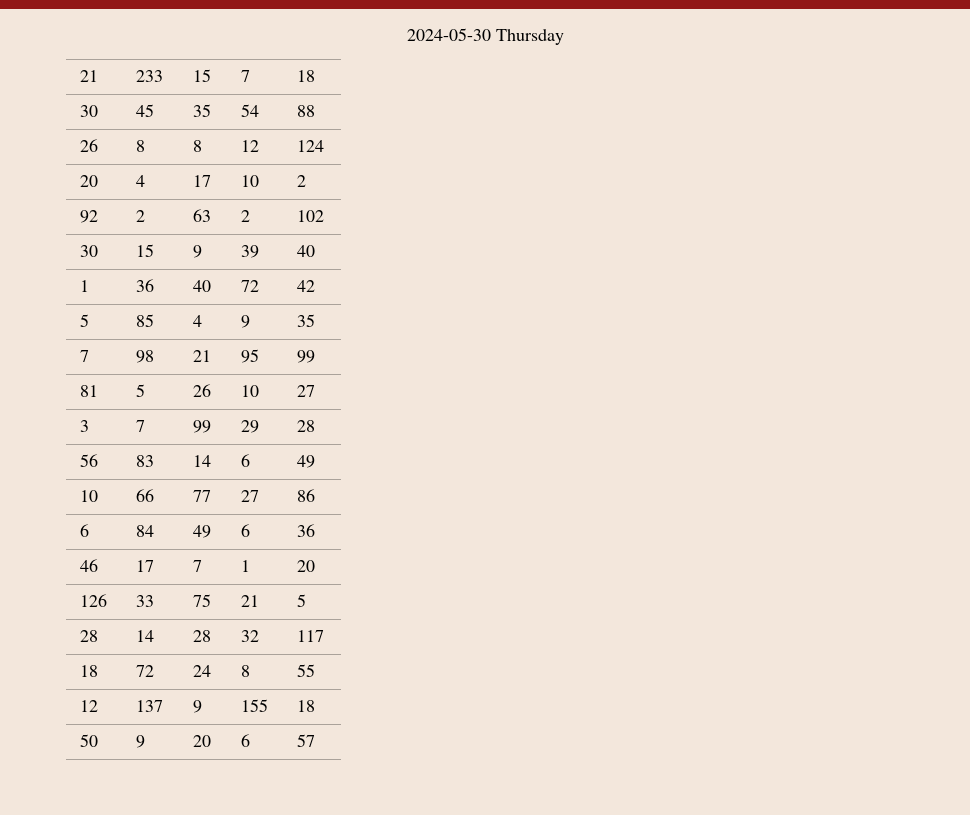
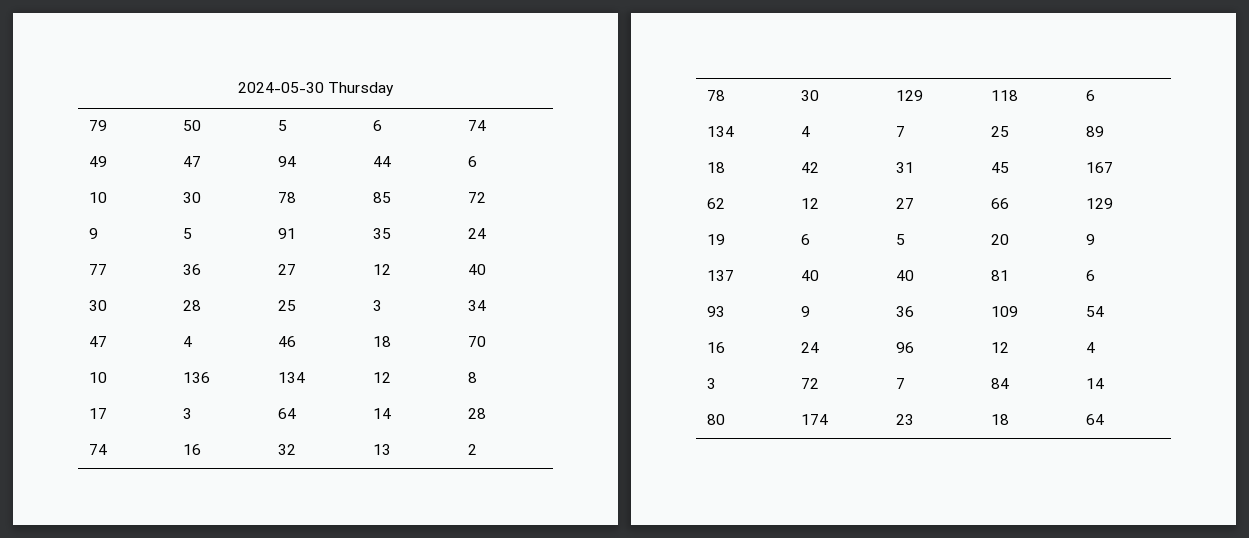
[80,70,99,82] [136,70,164,82] [193,69,212,82] [241,70,251,82] [297,70,316,82] [80,105,99,117] [136,104,155,117] [193,104,212,117] [241,104,260,117] [297,105,316,117] [80,139,99,152] [136,140,146,152] [193,140,203,152] [241,140,260,152] [297,140,325,152] [80,175,99,187] [136,175,146,187] [193,175,212,187] [241,175,260,187] [297,175,307,187] [80,210,99,223] [136,210,146,222] [193,209,212,222] [241,210,251,222] [297,210,325,222] [80,245,99,257] [136,244,155,257] [193,245,203,258] [241,245,260,258] [297,245,316,257] [80,280,90,292] [136,279,155,292] [193,280,212,292] [241,280,260,292] [297,280,316,292] [80,314,90,327] [136,314,155,327] [193,315,203,327] [241,315,251,328] [297,314,316,327] [80,350,90,362] [136,350,155,363] [193,350,212,362] [241,349,260,363] [297,350,316,363] [80,385,99,397] [136,384,146,397] [193,384,212,397] [241,385,260,397] [297,385,316,397] [80,420,90,432] [136,420,146,432] [193,420,212,433] [241,420,260,433] [297,420,316,432] [80,454,99,467] [136,455,155,467] [193,455,212,467] [241,454,251,467] [297,455,316,468] [80,490,99,502] [136,489,155,502] [193,490,212,502] [241,490,260,502] [297,489,316,502] [80,524,90,537] [136,525,155,537] [193,525,212,538] [241,524,251,537] [297,524,316,537] [80,559,99,572] [136,560,155,572] [193,560,203,572] [241,560,251,572] [297,560,316,572] [80,594,108,607] [136,595,155,607] [193,594,212,607] [241,595,260,607] [297,594,307,607] [80,630,99,642] 21 | 233 | 15 | 7 | 18 // 30 | 45 | 35 | 54 | 88 // 26 | 8 | 8 | 12 | 124 // 20 | 4 | 17 | 10 | 2 // 92 | 2 | 63 | 2 | 102 // 30 | 15 | 9 | 39 | 40 // 1 | 36 | 40 | 72 | 42 // 5 | 85 | 4 | 9 | 35 // 7 | 98 | 21 | 95 | 99 // 81 | 5 | 26 | 10 | 27 // 3 | 7 | 99 | 29 | 28 // 56 | 83 | 14 | 6 | 49 // 10 | 66 | 77 | 27 | 86 // 6 | 84 | 49 | 6 | 36 // 46 | 17 | 7 | 1 | 20 // 126 | 33 | 75 | 21 | 5 // 28 -> [89,120,108,131] [183,120,202,131] [278,120,288,131] [373,120,383,131] [468,120,487,131] [89,156,108,167] [183,156,202,167] [278,156,297,167] [373,156,392,167] [468,156,478,167] [89,192,108,203] [183,192,202,203] [278,192,297,203] [373,192,392,203] [468,192,487,203] [89,228,99,239] [183,228,193,239] [278,228,297,239] [373,228,392,239] [468,228,487,239] [89,264,108,275] [183,264,202,275] [278,264,297,275] [373,264,392,275] [468,264,487,275] [89,300,108,311] [183,300,202,311] [278,300,297,311] [373,300,383,311] [468,300,487,311] [89,336,108,347] [183,336,193,347] [278,336,297,347] [373,336,392,347] [468,336,487,347] [89,372,108,383] [183,372,211,383] [278,372,306,383] [373,372,392,383] [468,372,478,383] [89,408,108,419] [183,408,193,419] [278,408,297,419] 79 | 50 | 5 | 6 | 74 // 49 | 47 | 94 | 44 | 6 // 10 | 30 | 78 | 85 | 72 // 9 | 5 | 91 | 35 | 24 // 77 | 36 | 27 | 12 | 40 // 30 | 28 | 25 | 3 | 34 // 47 | 4 | 46 | 18 | 70 // 10 | 136 | 134 | 12 | 8 // 17 | 3 | 64
(212, 636) none -> [89,444,108,455] [183,444,202,455] // 74 | 16
[297,630,325,642] [80,665,99,677] [136,665,155,677] 117 // 18 | 72 -> [373,444,392,455] [468,444,478,455] [707,90,726,101] [801,90,820,101] [896,90,924,101] [991,90,1019,101] [1086,90,1096,101] [707,126,735,137] [801,126,811,137] [896,126,906,137] [991,126,1010,137] [1086,126,1105,137] [707,162,726,173] [801,162,820,173] [896,162,915,173] [991,162,1010,173] [1086,162,1114,173] [707,198,726,209] [801,198,820,209] [896,198,915,209] [991,198,1010,209] [1086,198,1114,209] [707,234,726,245] [801,234,811,245] [896,234,906,245] [991,234,1010,245] [1086,234,1096,245] [707,270,735,281] [801,270,820,281] [896,270,915,281] [991,270,1010,281] [1086,270,1096,281] [707,306,726,317] [801,306,811,317] [896,306,915,317] [991,306,1019,317] [1086,306,1105,317] [707,342,726,353] 13 | 2 // 78 | 30 | 129 | 118 | 6 // 134 | 4 | 7 | 25 | 89 // 18 | 42 | 31 | 45 | 167 // 62 | 12 | 27 | 66 | 129 // 19 | 6 | 5 | 20 | 9 // 137 | 40 | 40 | 81 | 6 // 93 | 9 | 36 | 109 | 54 // 16
[241,665,251,677] [297,664,316,677] [80,700,99,712] [136,700,164,712] [193,700,203,713] [241,699,269,712] [297,700,316,712] [80,734,99,747] [136,735,146,748] [193,735,212,747] [241,734,251,747] [297,734,316,747] 8 | 55 // 12 | 137 | 9 | 155 | 18 // 50 | 9 | 20 | 6 | 57 -> [896,342,915,353] [991,342,1010,353] [1086,342,1096,353] [707,378,717,389] [801,378,820,389] [896,378,906,389] [991,378,1010,389] [1086,378,1105,389] [707,414,726,425] [801,414,829,425] [896,414,915,425] [991,414,1010,425] [1086,414,1105,425] 96 | 12 | 4 // 3 | 72 | 7 | 84 | 14 // 80 | 174 | 23 | 18 | 64

